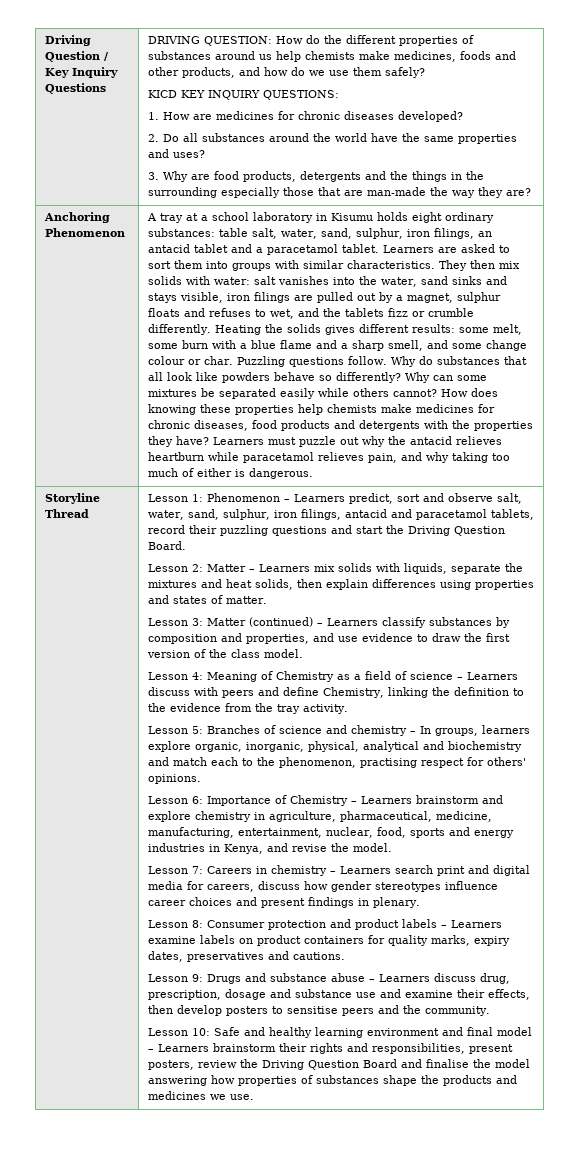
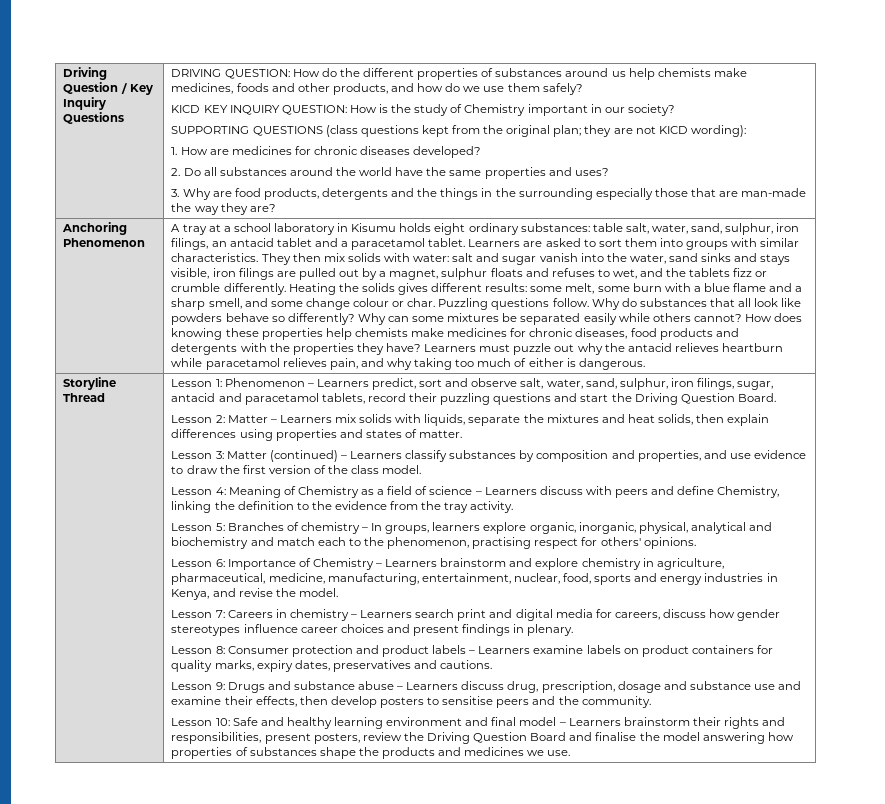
[262,90,339,100] QUESTIONS: -> [281,104,675,116] [171,125,746,137] QUESTION: How is the study of Chemistry important in our society? // SUPPORTING QUESTIONS (class questions kept from the original plan; they are not KICD wording):
[277,276,329,285] vanishes -> [476,253,578,265] and sugar vanish
(341, 514) none -> [737,381,774,390] sugar,
[278,725,347,734] science and -> (299, 526) none

